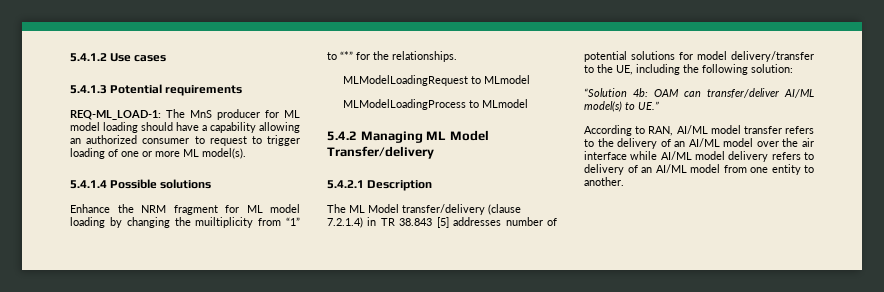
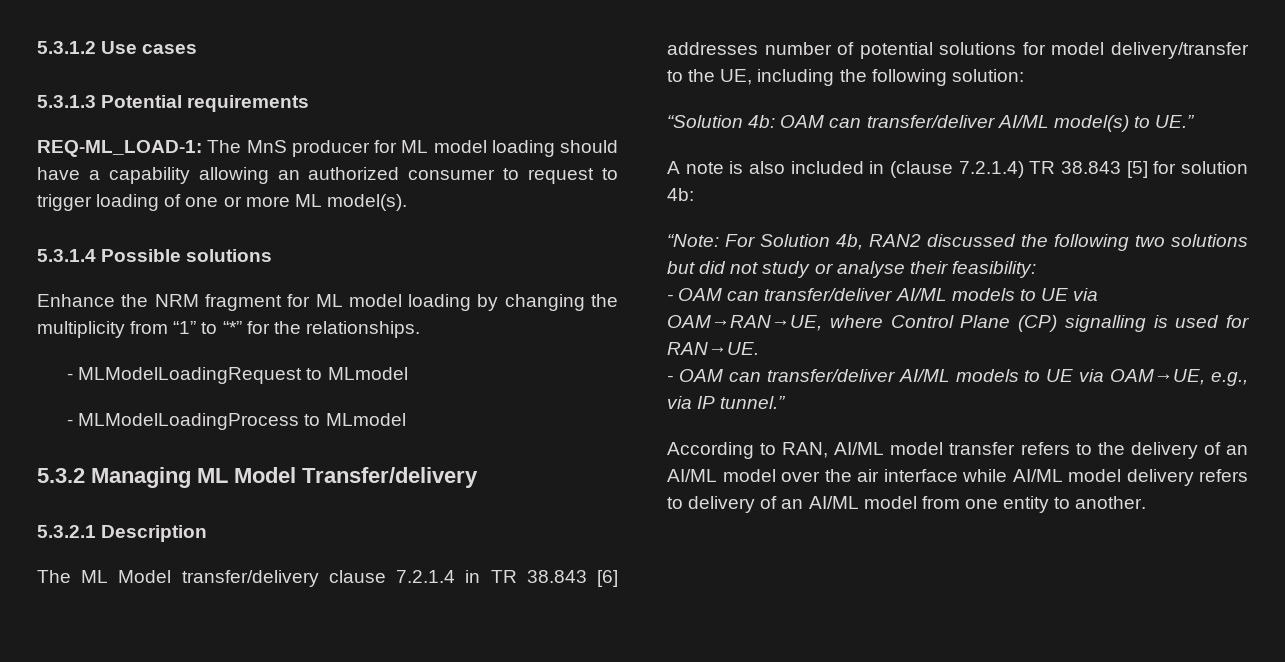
[70,53,107,62] 5.4.1.2 -> [37,41,96,54] 5.3.1.2
[70,85,107,94] 5.4.1.3 -> [37,95,96,108] 5.3.1.3
[70,180,107,189] 5.4.1.4 -> [37,249,96,262] 5.3.1.4
[195,217,254,228] muiltiplicity -> [37,321,125,338] multiplicity
(457, 56) none -> [67,373,74,380] -
(531, 79) none -> [67,419,74,426] -
[327,131,357,141] 5.4.2 -> [37,468,85,483] 5.3.2
[327,180,364,189] 5.4.2.1 -> [37,525,96,538] 5.3.2.1
[488,204,521,215] [327,217,363,228] (clause 7.2.1.4) -> [328,570,456,583] clause 7.2.1.4
[436,217,449,228] [5] -> [597,570,618,587] [6]
(659, 105) none -> [667,161,1248,178] [667,188,694,201] [667,234,1248,251] [667,261,1036,278] [667,288,1099,301] [667,315,1249,332] [667,342,759,355] [667,369,1248,386] [667,396,787,409] // A note is also included in (clause 7.2.1.4) TR 38.843 [5] for solution 4b: // “Note: For Solution 4b, RAN2 discussed the following two solutions but did not study or analyse their feasibility: // - OAM can transfer/deliver AI/ML models to UE via OAM→RAN→UE, where Control Plane (CP) signalling is used for RAN→UE. // - OAM can transfer/deliver AI/ML models to UE via OAM→UE, e.g., via IP tunnel.”

